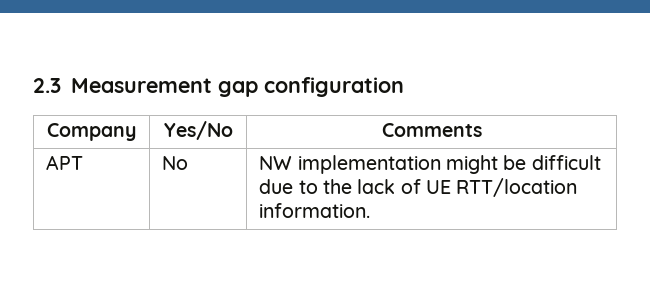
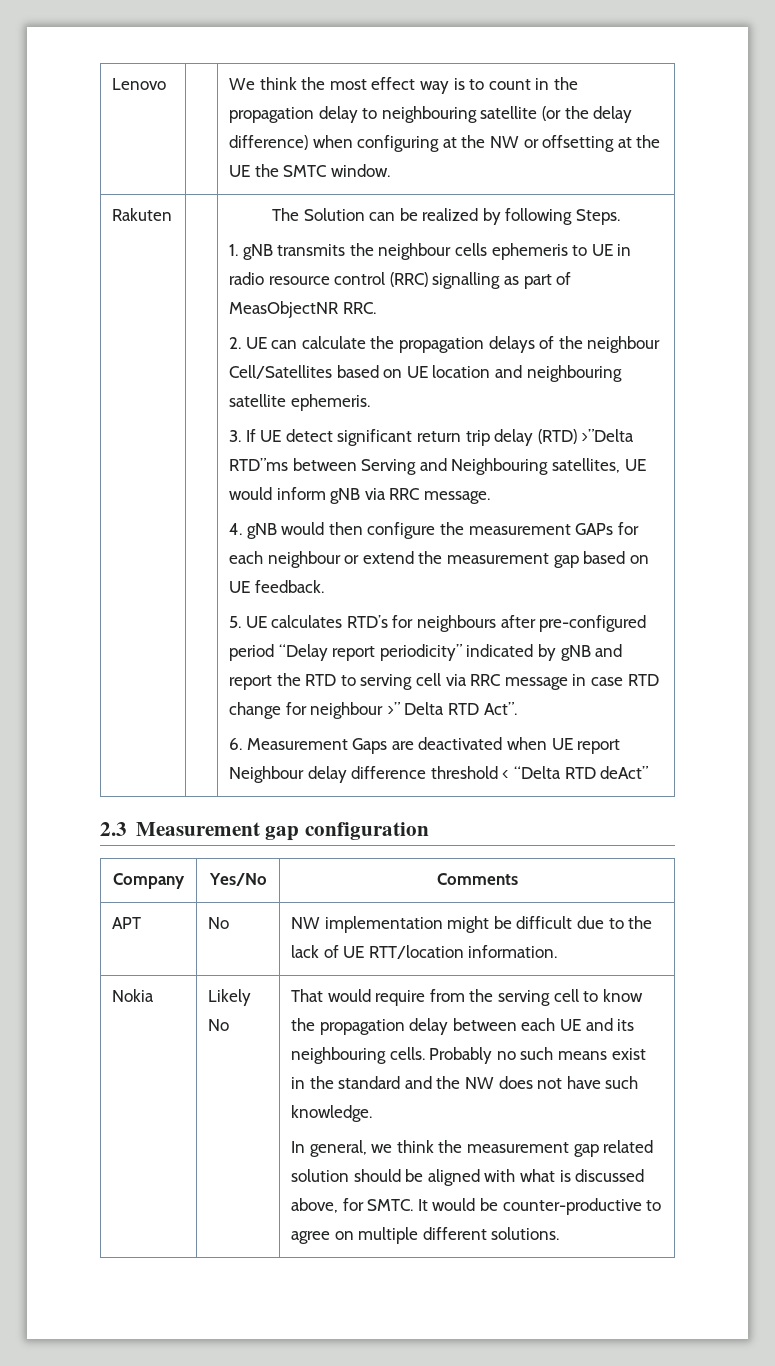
(33, 85) none -> [112,78,167,90] [229,77,578,94] [229,106,633,123] [229,135,661,152] [229,164,390,177] [112,208,173,221] [271,208,621,225] [229,243,632,260] [229,272,572,289] [229,301,376,318] [229,336,661,353] [229,365,622,382] [229,394,370,411] [229,429,635,446] [229,458,646,475] [229,487,490,504] [229,522,639,539] [229,551,649,568] [229,580,324,593] [229,615,647,632] [229,644,623,661] [229,673,659,690] [229,702,517,719] [229,737,621,754] [229,766,649,783] Lenovo | | We think the most effect way is to count in the propagation delay to neighbouring satellite (or the delay difference) when configuring at the NW or offsetting at the UE the SMTC window. // Rakuten | | The Solution can be realized by following Steps. // 1. gNB transmits the neighbour cells ephemeris to UE in radio resource control (RRC) signalling as part of MeasObjectNR RRC. // 2. UE can calculate the propagation delays of the neighbour Cell/Satellites based on UE location and neighbouring satellite ephemeris. // 3. If UE detect significant return trip delay (RTD) >”Delta RTD”ms between Serving and Neighbouring satellites, UE would inform gNB via RRC message. // 4. gNB would then configure the measurement GAPs for each neighbour or extend the measurement gap based on UE feedback. // 5. UE calculates RTD’s for neighbours after pre-configured period “Delay report periodicity” indicated by gNB and report the RTD to serving cell via RRC message in case RTD change for neighbour >” Delta RTD Act”. // 6. Measurement Gaps are deactivated when UE report Neighbour delay difference threshold < “Delta RTD deAct” //
(371, 210) none -> [112,989,155,1002] [208,989,252,1006] [208,1019,230,1031] [291,989,643,1006] [291,1018,635,1035] [291,1047,646,1064] [291,1076,639,1089] [291,1105,373,1122] [291,1140,654,1157] [291,1169,645,1186] [291,1198,662,1215] [291,1227,560,1244] // Nokia | Likely No | That would require from the serving cell to know the propagation delay between each UE and its neighbouring cells. Probably no such means exist in the standard and the NW does not have such knowledge. // In general, we think the measurement gap related solution should be aligned with what is discussed above, for SMTC. It would be counter-productive to agree on multiple different solutions.

